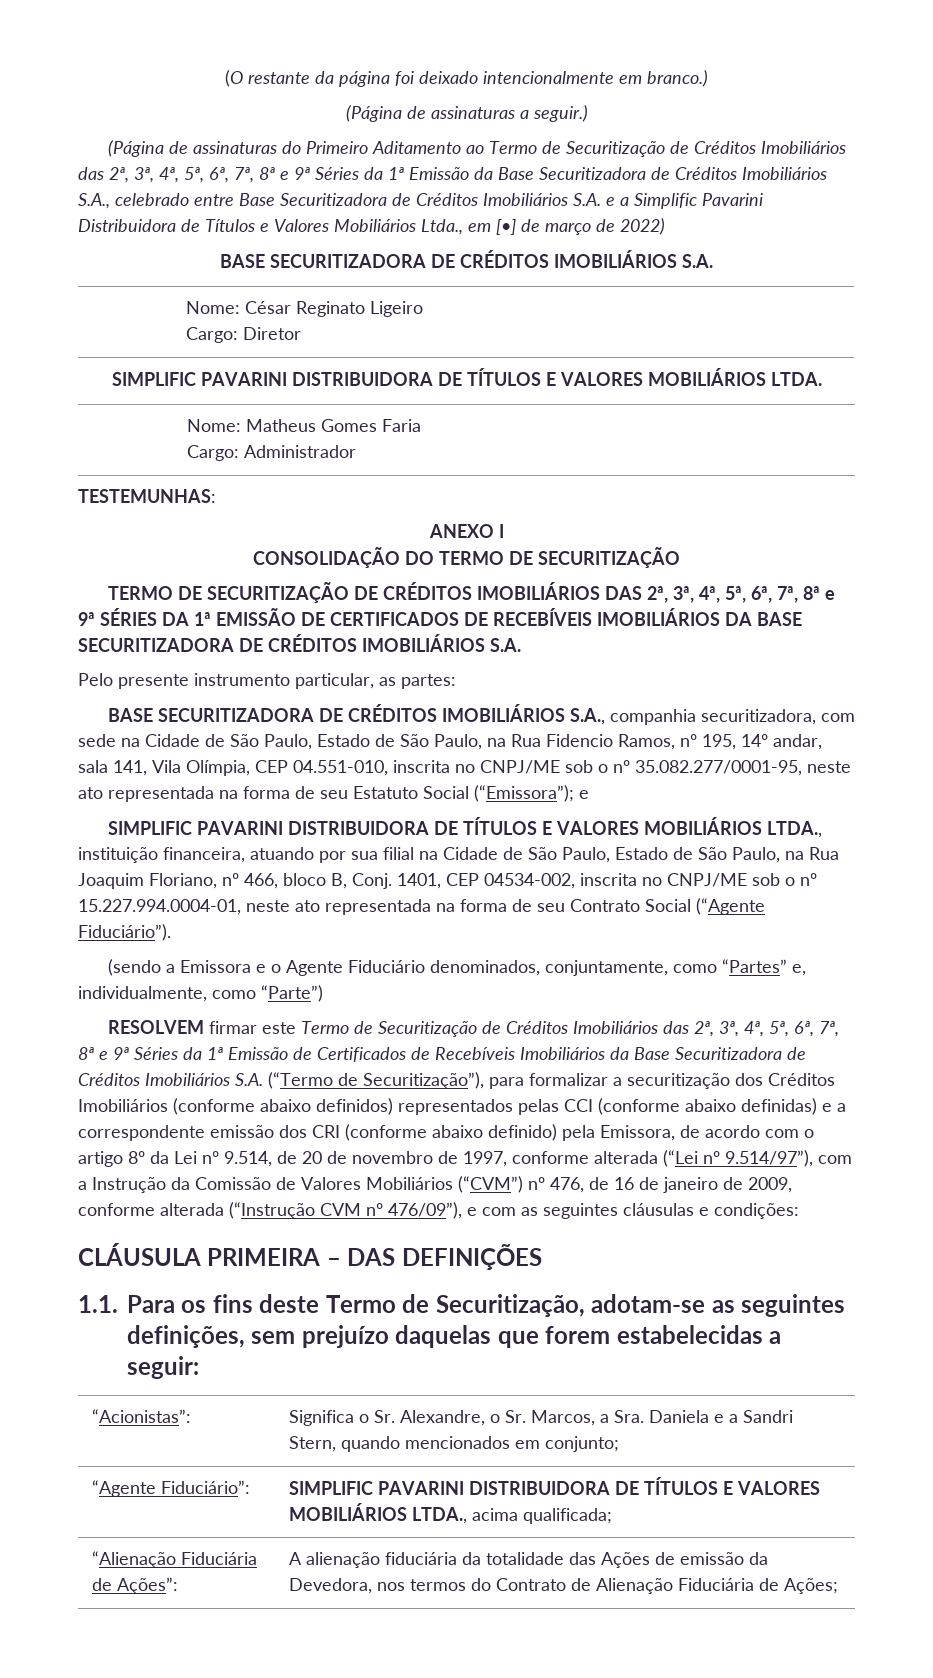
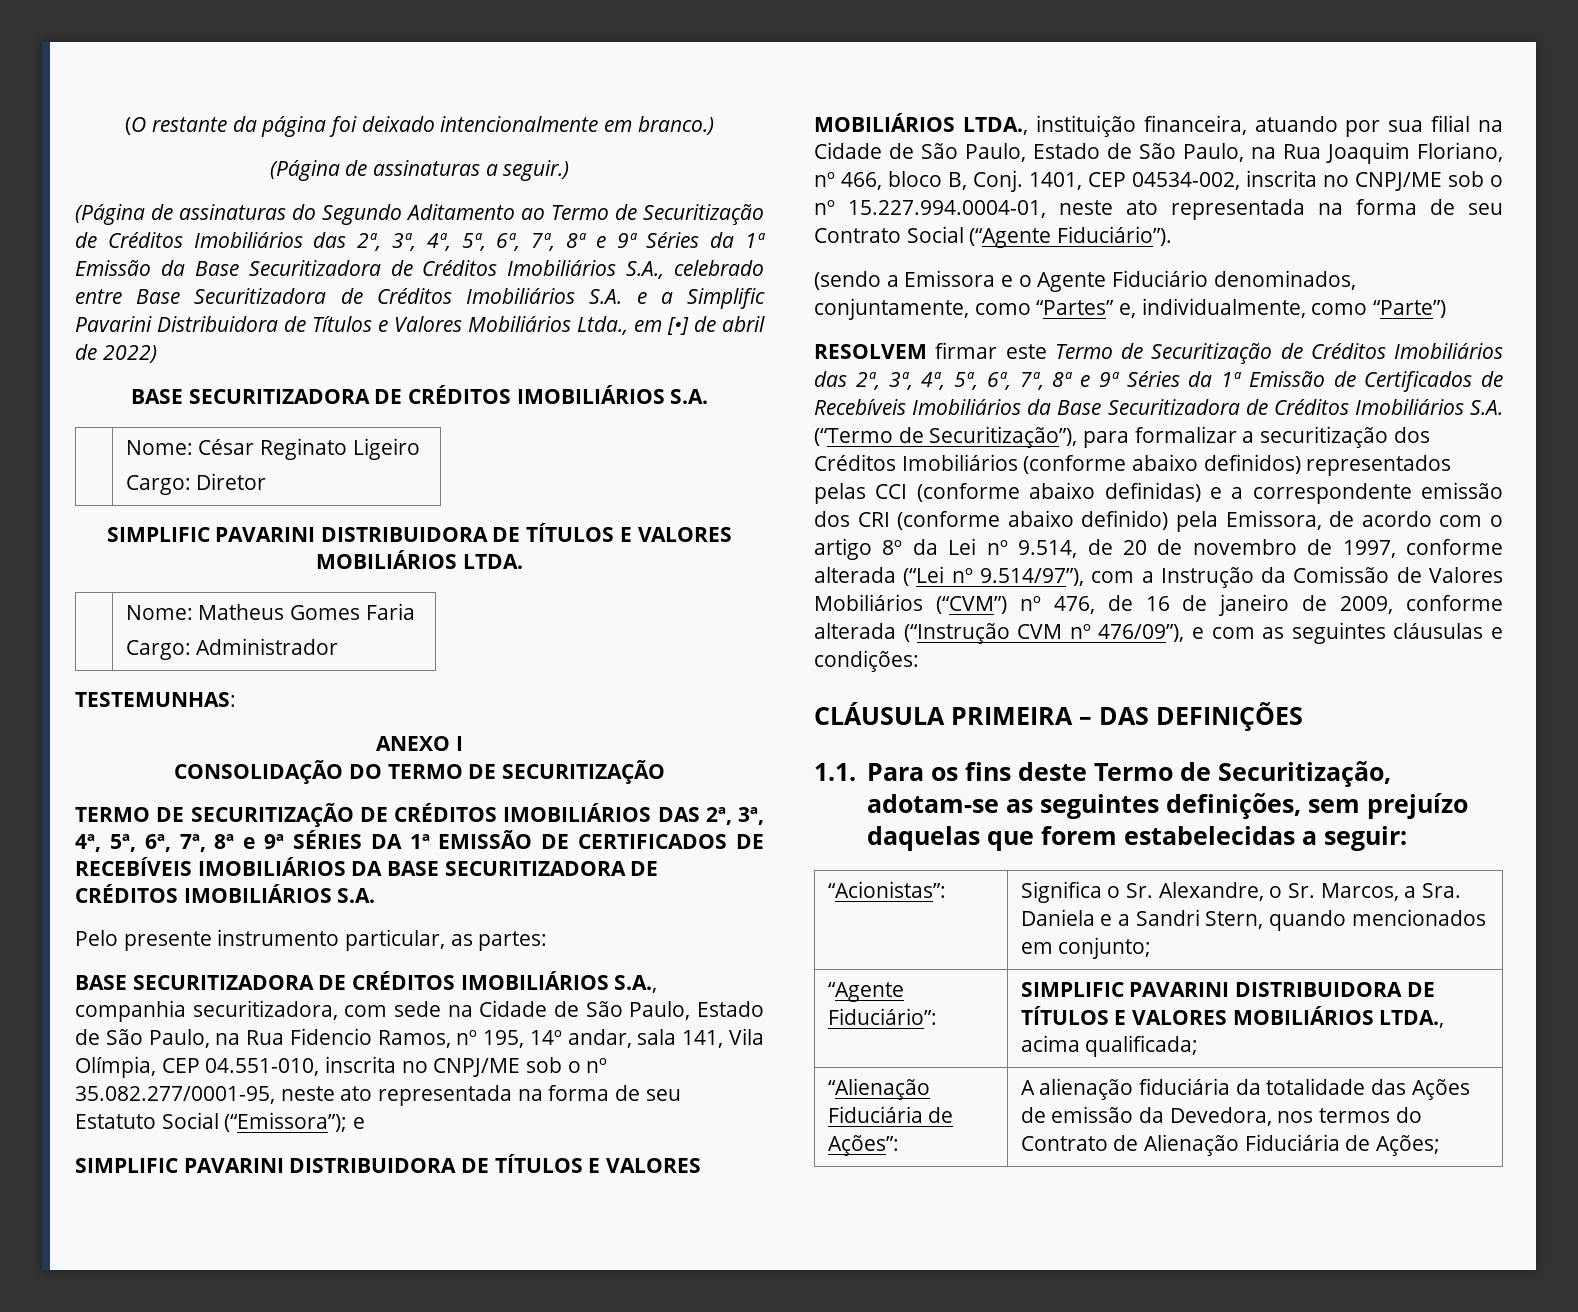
[305,141,368,154] Primeiro -> [322,204,403,225] Segundo
[545,222,591,235] março -> [722,316,765,332] abril

